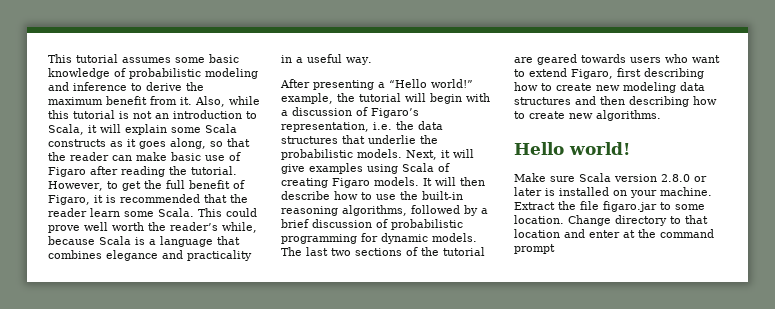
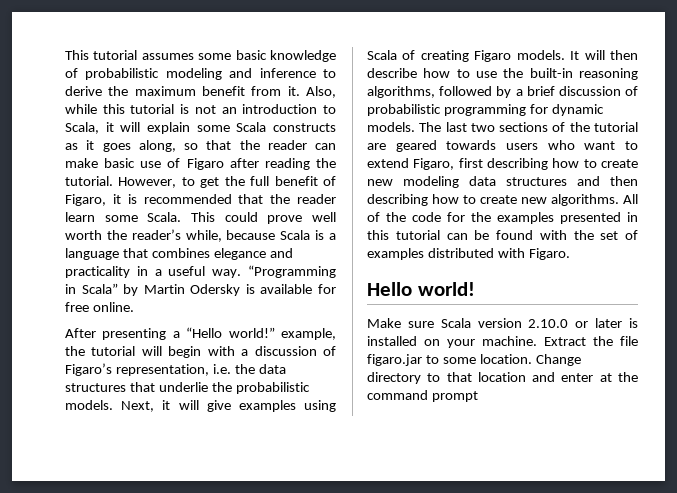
(372, 61) none -> [248,265,336,278] [65,283,336,296] [65,302,134,312] “Programming in Scala” by Martin Odersky is available for free online.
(661, 115) none -> [623,194,638,204] [367,212,638,224] [367,230,638,240] [367,248,570,260] All of the code for the examples presented in this tutorial can be found with the set of examples distributed with Figaro.
[661,174,690,182] 2.8.0 -> [528,319,569,328] 2.10.0

